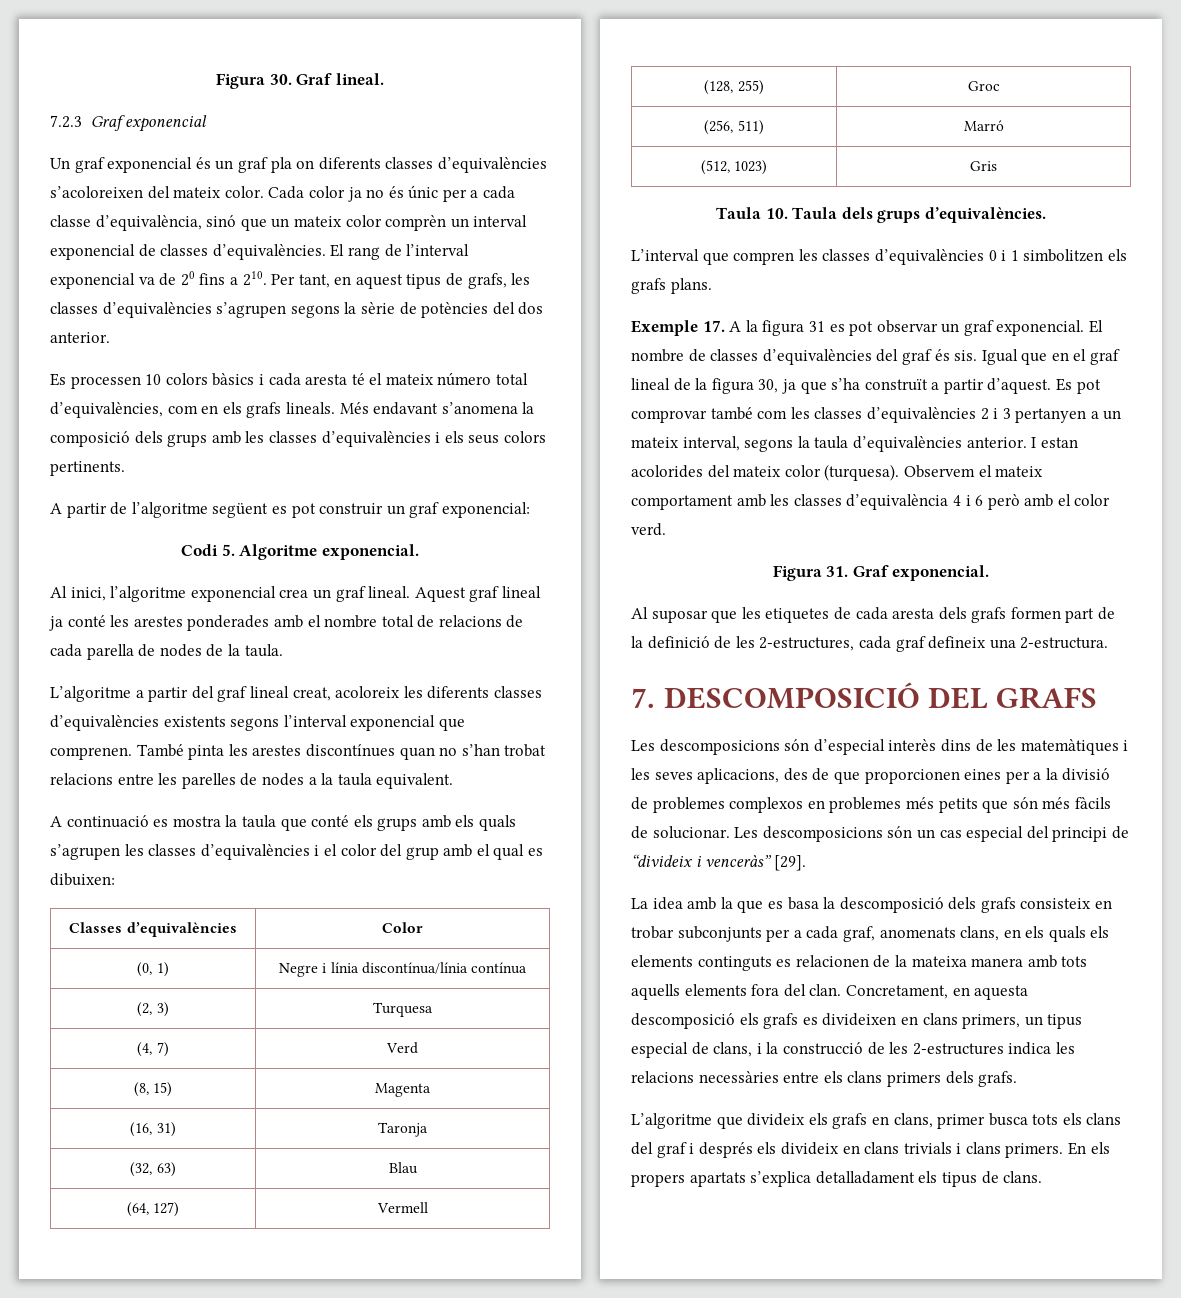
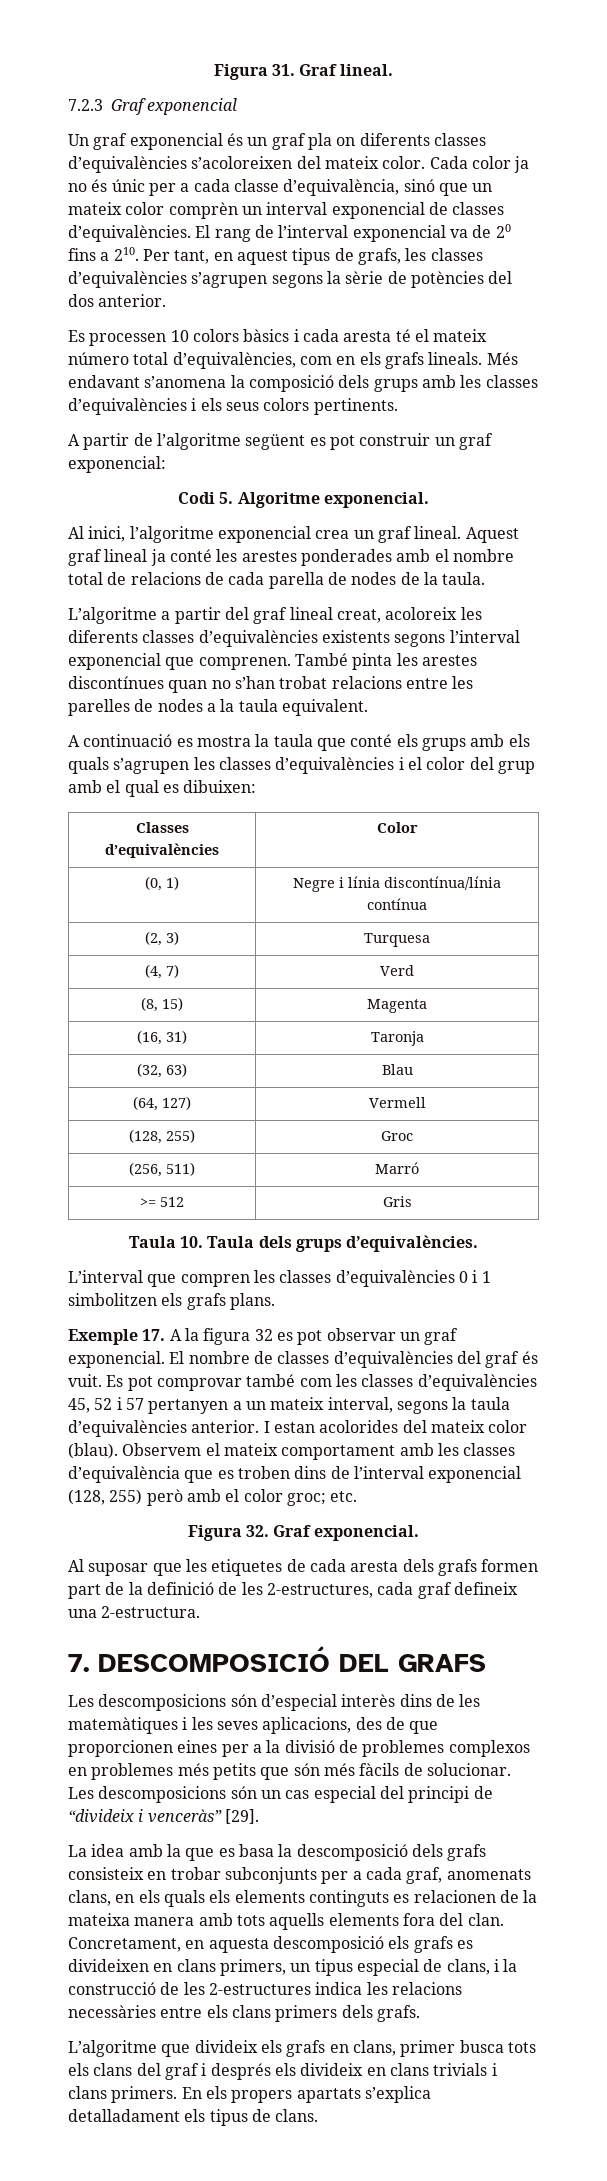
[216,73,292,89] Figura 30. -> [213,64,295,80] Figura 31.
[700,160,768,175] (512, 1023) -> [140,1197,184,1207] >= 512
[808,321,825,332] 31 -> [254,1329,273,1341] 32
[954,349,1121,365] [631,378,1052,394] sis. Igual que en el graf lineal de la figura 30, ja que s’ha construït a partir d’aquest. -> [68,1374,102,1387] vuit.
[980,408,1011,420] 2 i 3 -> [68,1397,144,1413] 45, 52 i 57
[824,464,900,481] (turquesa). -> [68,1443,118,1459] (blau).
[952,495,984,506] 4 i 6 -> [184,1466,522,1483] [68,1489,143,1505] que es troben dins de l’interval exponencial (128, 255)
[631,523,666,536] [772,565,849,581] verd. // Figura 31. -> [286,1491,358,1506] [187,1525,269,1541] groc; etc. // Figura 32.

